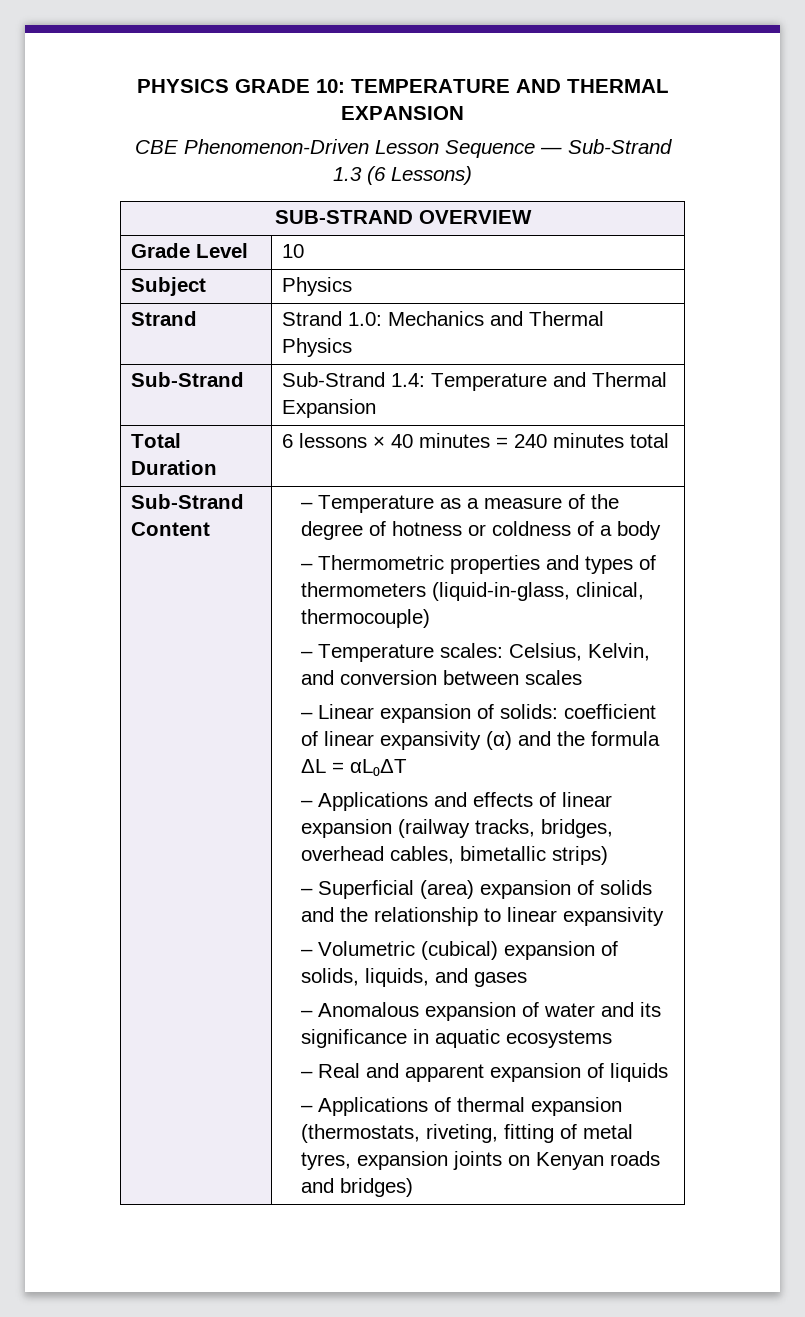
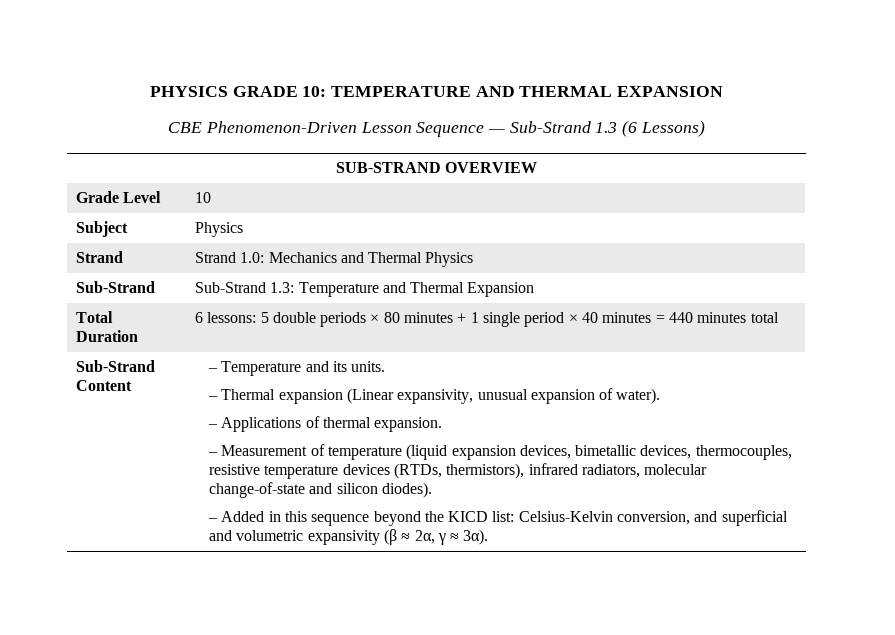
[390,373,425,387] 1.4: -> [270,282,295,293] 1.3:
[298,433,367,448] lessons -> [207,312,565,327] lessons: 5 double periods × 80 minutes + 1 single period
[513,434,547,448] 240 -> [669,312,694,323] 440
[440,494,620,509] [301,521,662,540] [301,555,657,574] [301,582,645,601] [301,609,431,628] [301,643,651,662] [301,670,583,685] [301,704,657,723] [301,731,661,750] [301,759,408,776] [301,792,613,811] [301,819,614,838] [301,846,609,865] [301,880,653,899] [301,907,665,926] [301,941,619,960] [301,968,528,987] [301,1002,662,1021] [301,1029,613,1048] [301,1063,669,1082] [301,1097,623,1116] [301,1124,634,1143] [301,1151,661,1170] [301,1178,414,1197] as a measure of the degree of hotness or coldness of a body // – Thermometric properties and types of thermometers (liquid-in-glass, clinical, thermocouple) // – Temperature scales: Celsius, Kelvin, and conversion between scales // – Linear expansion of solids: coefficient of linear expansivity (α) and the formula ΔL = αL₀ΔT // – Applications and effects of linear expansion (railway tracks, bridges, overhead cables, bimetallic strips) // – Superficial (area) expansion of solids and the relationship to linear expansivity // – Volumetric (cubical) expansion of solids, liquids, and gases // – Anomalous expansion of water and its significance in aquatic ecosystems // – Real and apparent expansion of liquids // – Applications of thermal expansion (thermostats, riveting, fitting of metal tyres, expansion joints on Kenyan roads and bridges) -> [305,361,386,372] [207,388,661,404] [207,416,443,432] [207,444,792,460] [208,463,708,479] [208,482,432,498] [207,510,788,526] [208,529,489,545] and its units. // – Thermal expansion (Linear expansivity, unusual expansion of water). // – Applications of thermal expansion. // – Measurement of temperature (liquid expansion devices, bimetallic devices, thermocouples, resistive temperature devices (RTDs, thermistors), infrared radiators, molecular change-of-state and silicon diodes). // – Added in this sequence beyond the KICD list: Celsius-Kelvin conversion, and superficial and volumetric expansivity (β ≈ 2α, γ ≈ 3α).

